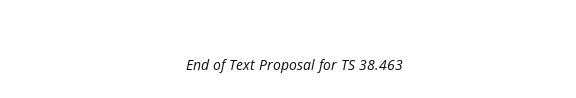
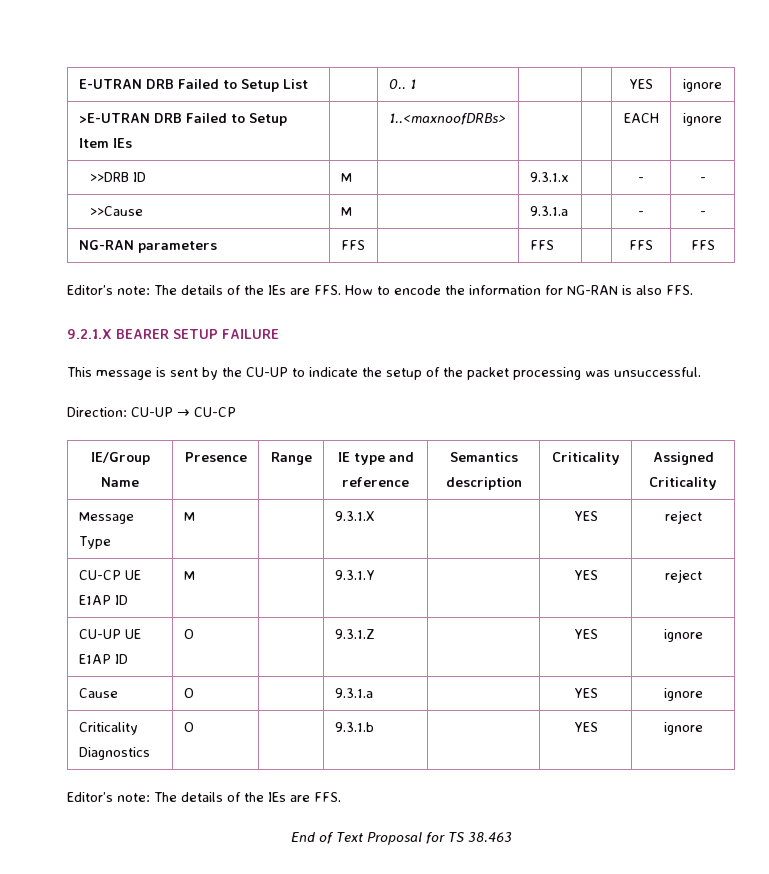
(185, 64) none -> [78,79,308,92] [388,79,416,90] [629,79,653,89] [683,79,722,92] [78,113,287,126] [78,138,132,148] [388,113,506,125] [623,113,659,123] [683,113,722,126] [89,172,146,182] [340,173,352,182] [529,172,569,182] [638,177,644,182] [699,177,706,182] [89,206,143,216] [340,207,352,216] [529,206,568,216] [638,211,644,216] [699,211,706,216] [78,240,217,253] [340,240,365,250] [529,240,554,250] [629,240,653,250] [690,240,715,250] [67,285,693,295] [67,329,279,339] [67,367,701,380] [67,407,236,417] [90,452,150,465] [101,477,139,487] [184,452,247,462] [270,452,312,465] [337,452,414,465] [342,477,409,487] [449,452,518,462] [445,477,522,490] [551,452,620,465] [652,452,714,465] [649,477,717,490] [78,512,134,524] [78,536,111,549] [183,512,195,521] [334,511,375,521] [573,511,598,521] [664,510,702,524] [78,570,141,580] [78,595,128,605] [183,571,195,580] [334,570,375,580] [573,570,598,580] [664,569,702,583] [78,629,141,639] [78,654,128,664] [183,629,194,639] [334,629,375,639] [573,629,598,639] [663,629,703,642] [78,688,118,698] [183,688,194,698] [334,688,373,698] [573,688,598,698] [663,688,703,701] [78,722,138,735] [78,747,150,760] [183,722,194,732] [334,722,374,732] [573,722,598,732] [663,722,703,735] [67,792,341,802] E-UTRAN DRB Failed to Setup List | | 0.. 1 | | | YES | ignore // >E-UTRAN DRB Failed to Setup Item IEs | | 1..<maxnoofDRBs> | | | EACH | ignore // >>DRB ID | M | | 9.3.1.x | | - | - // >>Cause | M | | 9.3.1.a | | - | - // NG-RAN parameters | FFS | | FFS | | FFS | FFS // Editor’s note: The details of the IEs are FFS. How to encode the information for NG-RAN is also FFS. // 9.2.1.X BEARER SETUP FAILURE // This message is sent by the CU-UP to indicate the setup of the packet processing was unsuccessful. // Direction: CU-UP → CU-CP // IE/Group Name | Presence | Range | IE type and reference | Semantics description | Criticality | Assigned Criticality // Message Type | M | | 9.3.1.X | | YES | reject // CU-CP UE E1AP ID | M | | 9.3.1.Y | | YES | reject // CU-UP UE E1AP ID | O | | 9.3.1.Z | | YES | ignore // Cause | O | | 9.3.1.a | | YES | ignore // Criticality Diagnostics | O | | 9.3.1.b | | YES | ignore // Editor’s note: The details of the IEs are FFS. //

